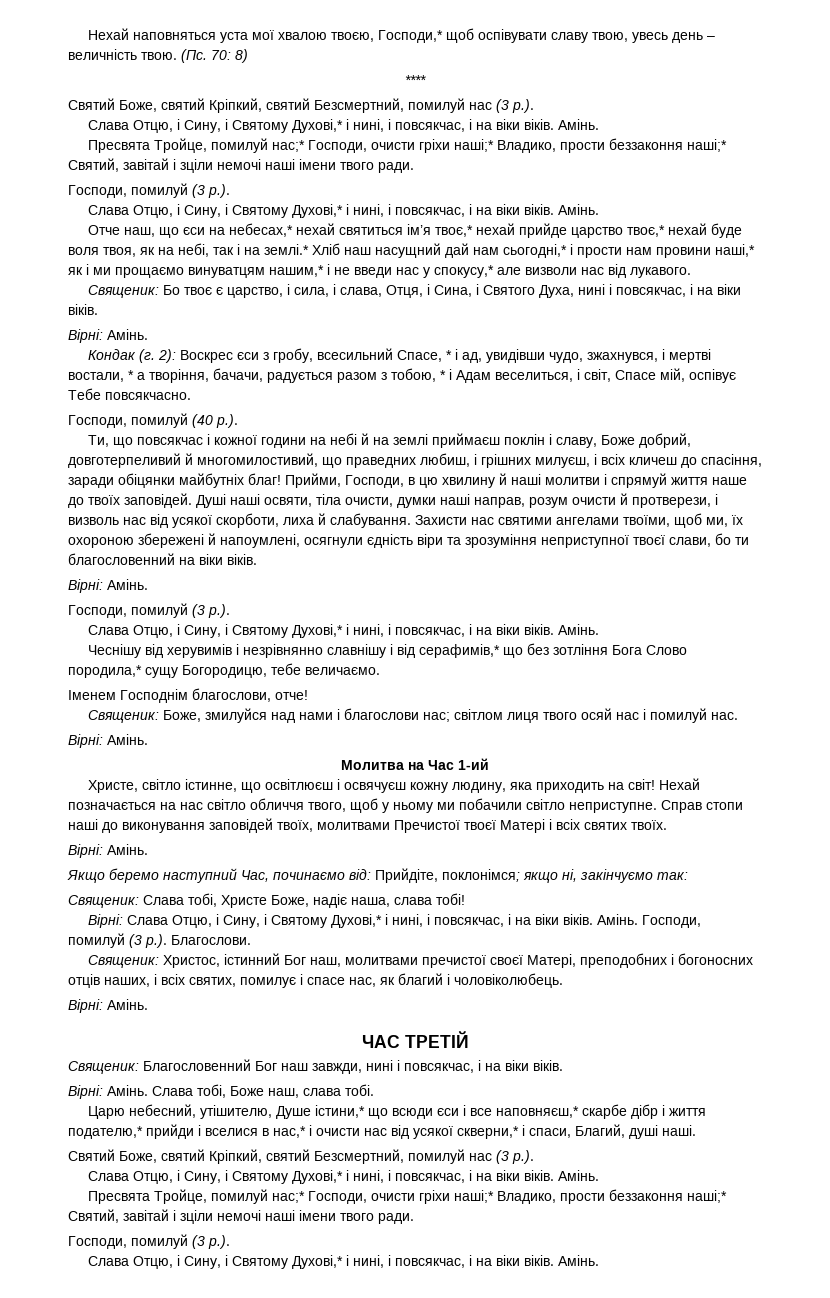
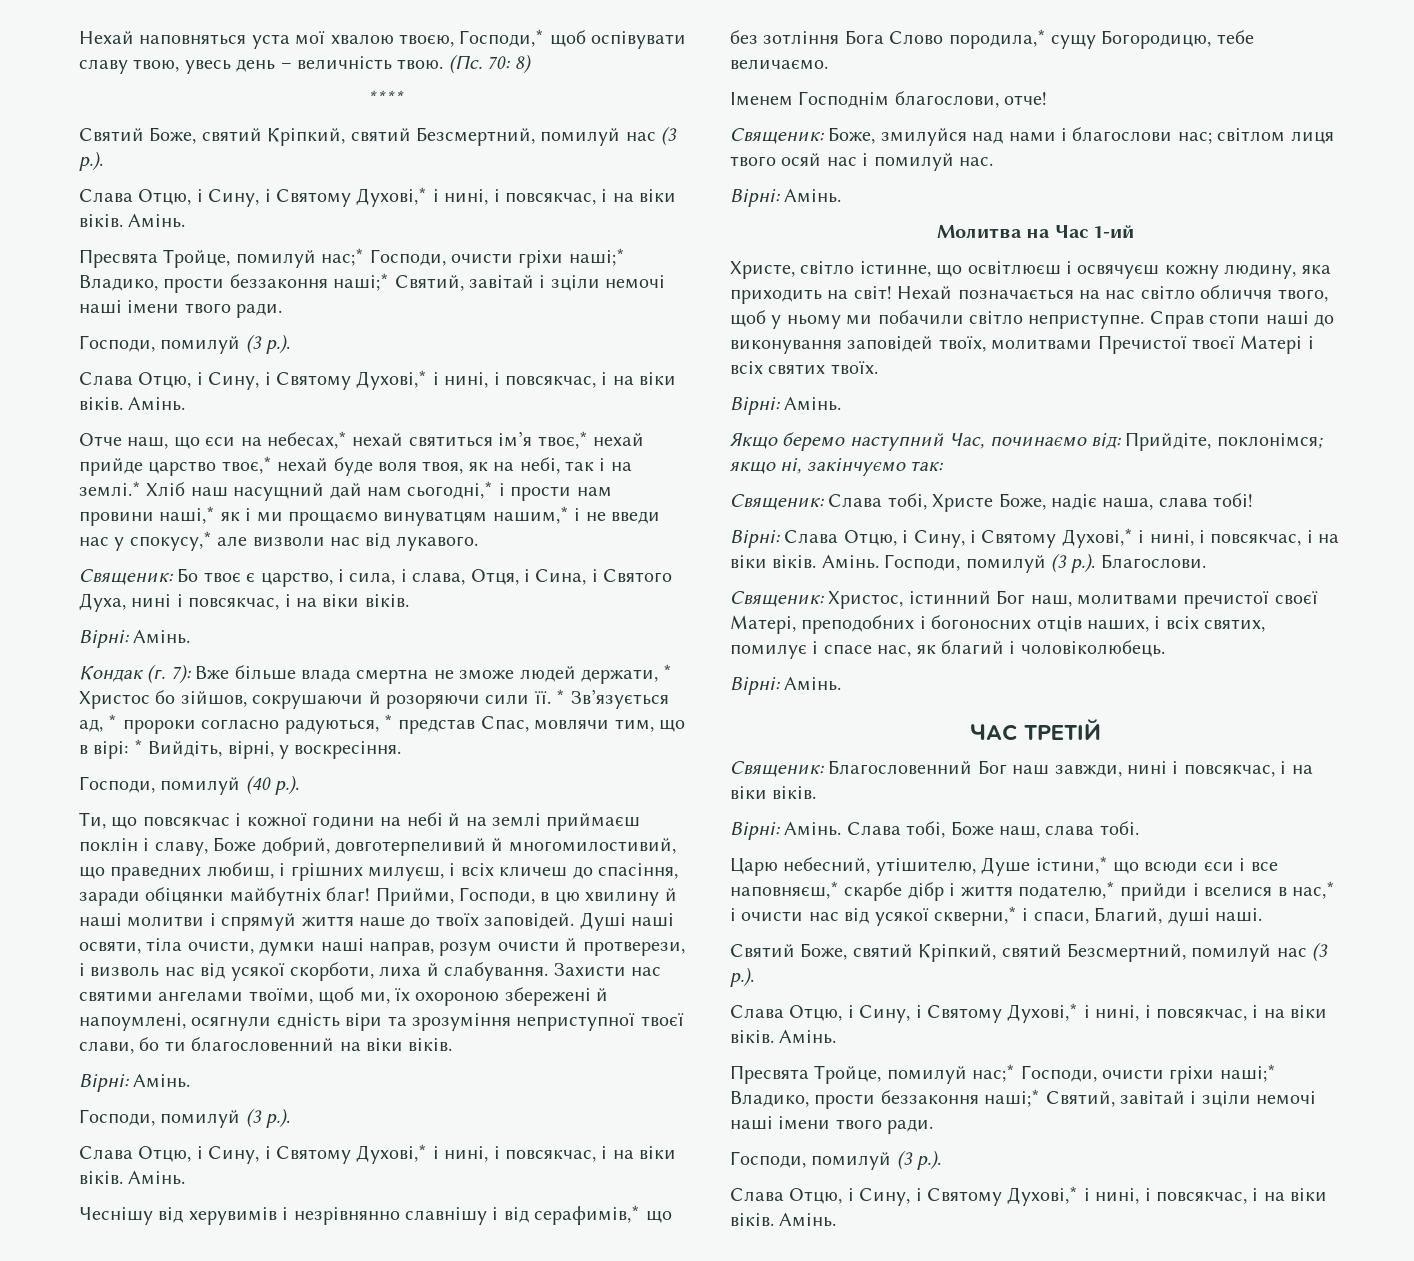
[158,348,712,363] [68,368,736,383] [68,388,191,400] 2): Воскрес єси з гробу, всесильний Спасе, * і ад, увидівши чудо, зжахнувся, і мертві востали, * а творіння, бачачи, радується разом з тобою, * і Адам веселиться, і світ, Спасе мій, оспівує Тебе повсякчасно. -> [170,664,673,684] [79,689,669,709] [79,714,685,734] [79,739,402,759] 7): Вже більше влада смертна не зможе людей держати, * Христос бо зійшов, сокрушаючи й розоряючи сили її. * Зв’язується ад, * пророки согласно радуються, * представ Спас, мовлячи тим, що в вірі: * Вийдіть, вірні, у воскресіння.

